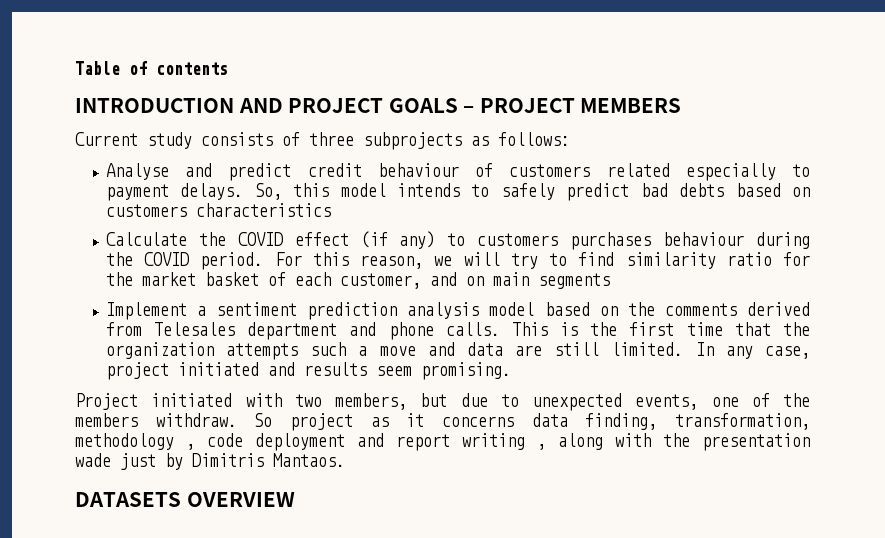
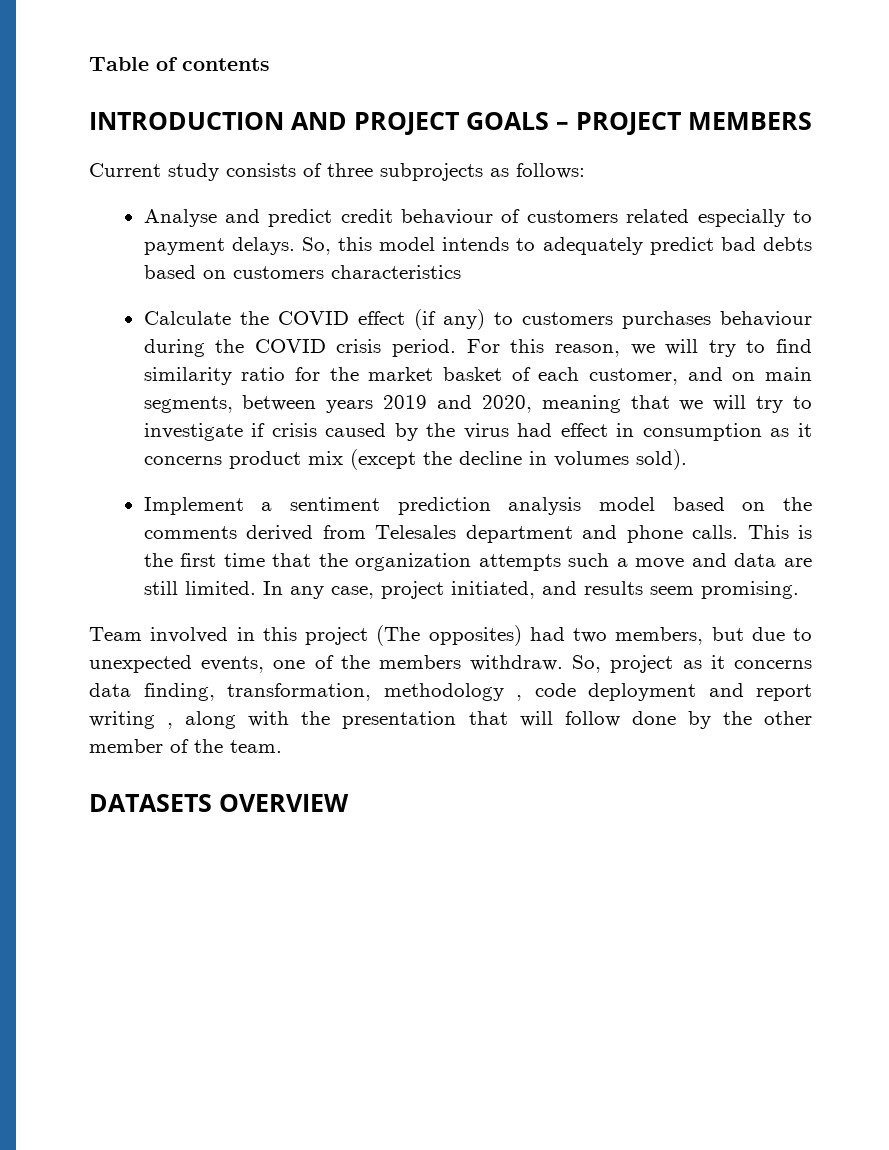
[500,183,555,200] safely -> [542,237,643,255] adequately
(190, 259) none -> [336,339,382,353] crisis
[537,273,610,289] segments -> [143,395,812,413] [143,423,812,441] [143,449,687,470] segments, between years 2019 and 2020, meaning that we will try to investigate if crisis caused by the virus had effect in consumption as it concerns product mix (except the decline in volumes sold).
[177,362,259,376] initiated -> [450,581,535,599] initiated,
[75,393,282,410] Project initiated with -> [89,625,565,646] Team involved in this project (The opposites) had
[254,413,273,427] So -> [572,655,602,673] So,
[75,453,345,470] wade just by Dimitris Mantaos. -> [468,711,813,729] [89,739,282,753] that will follow done by the other member of the team.

